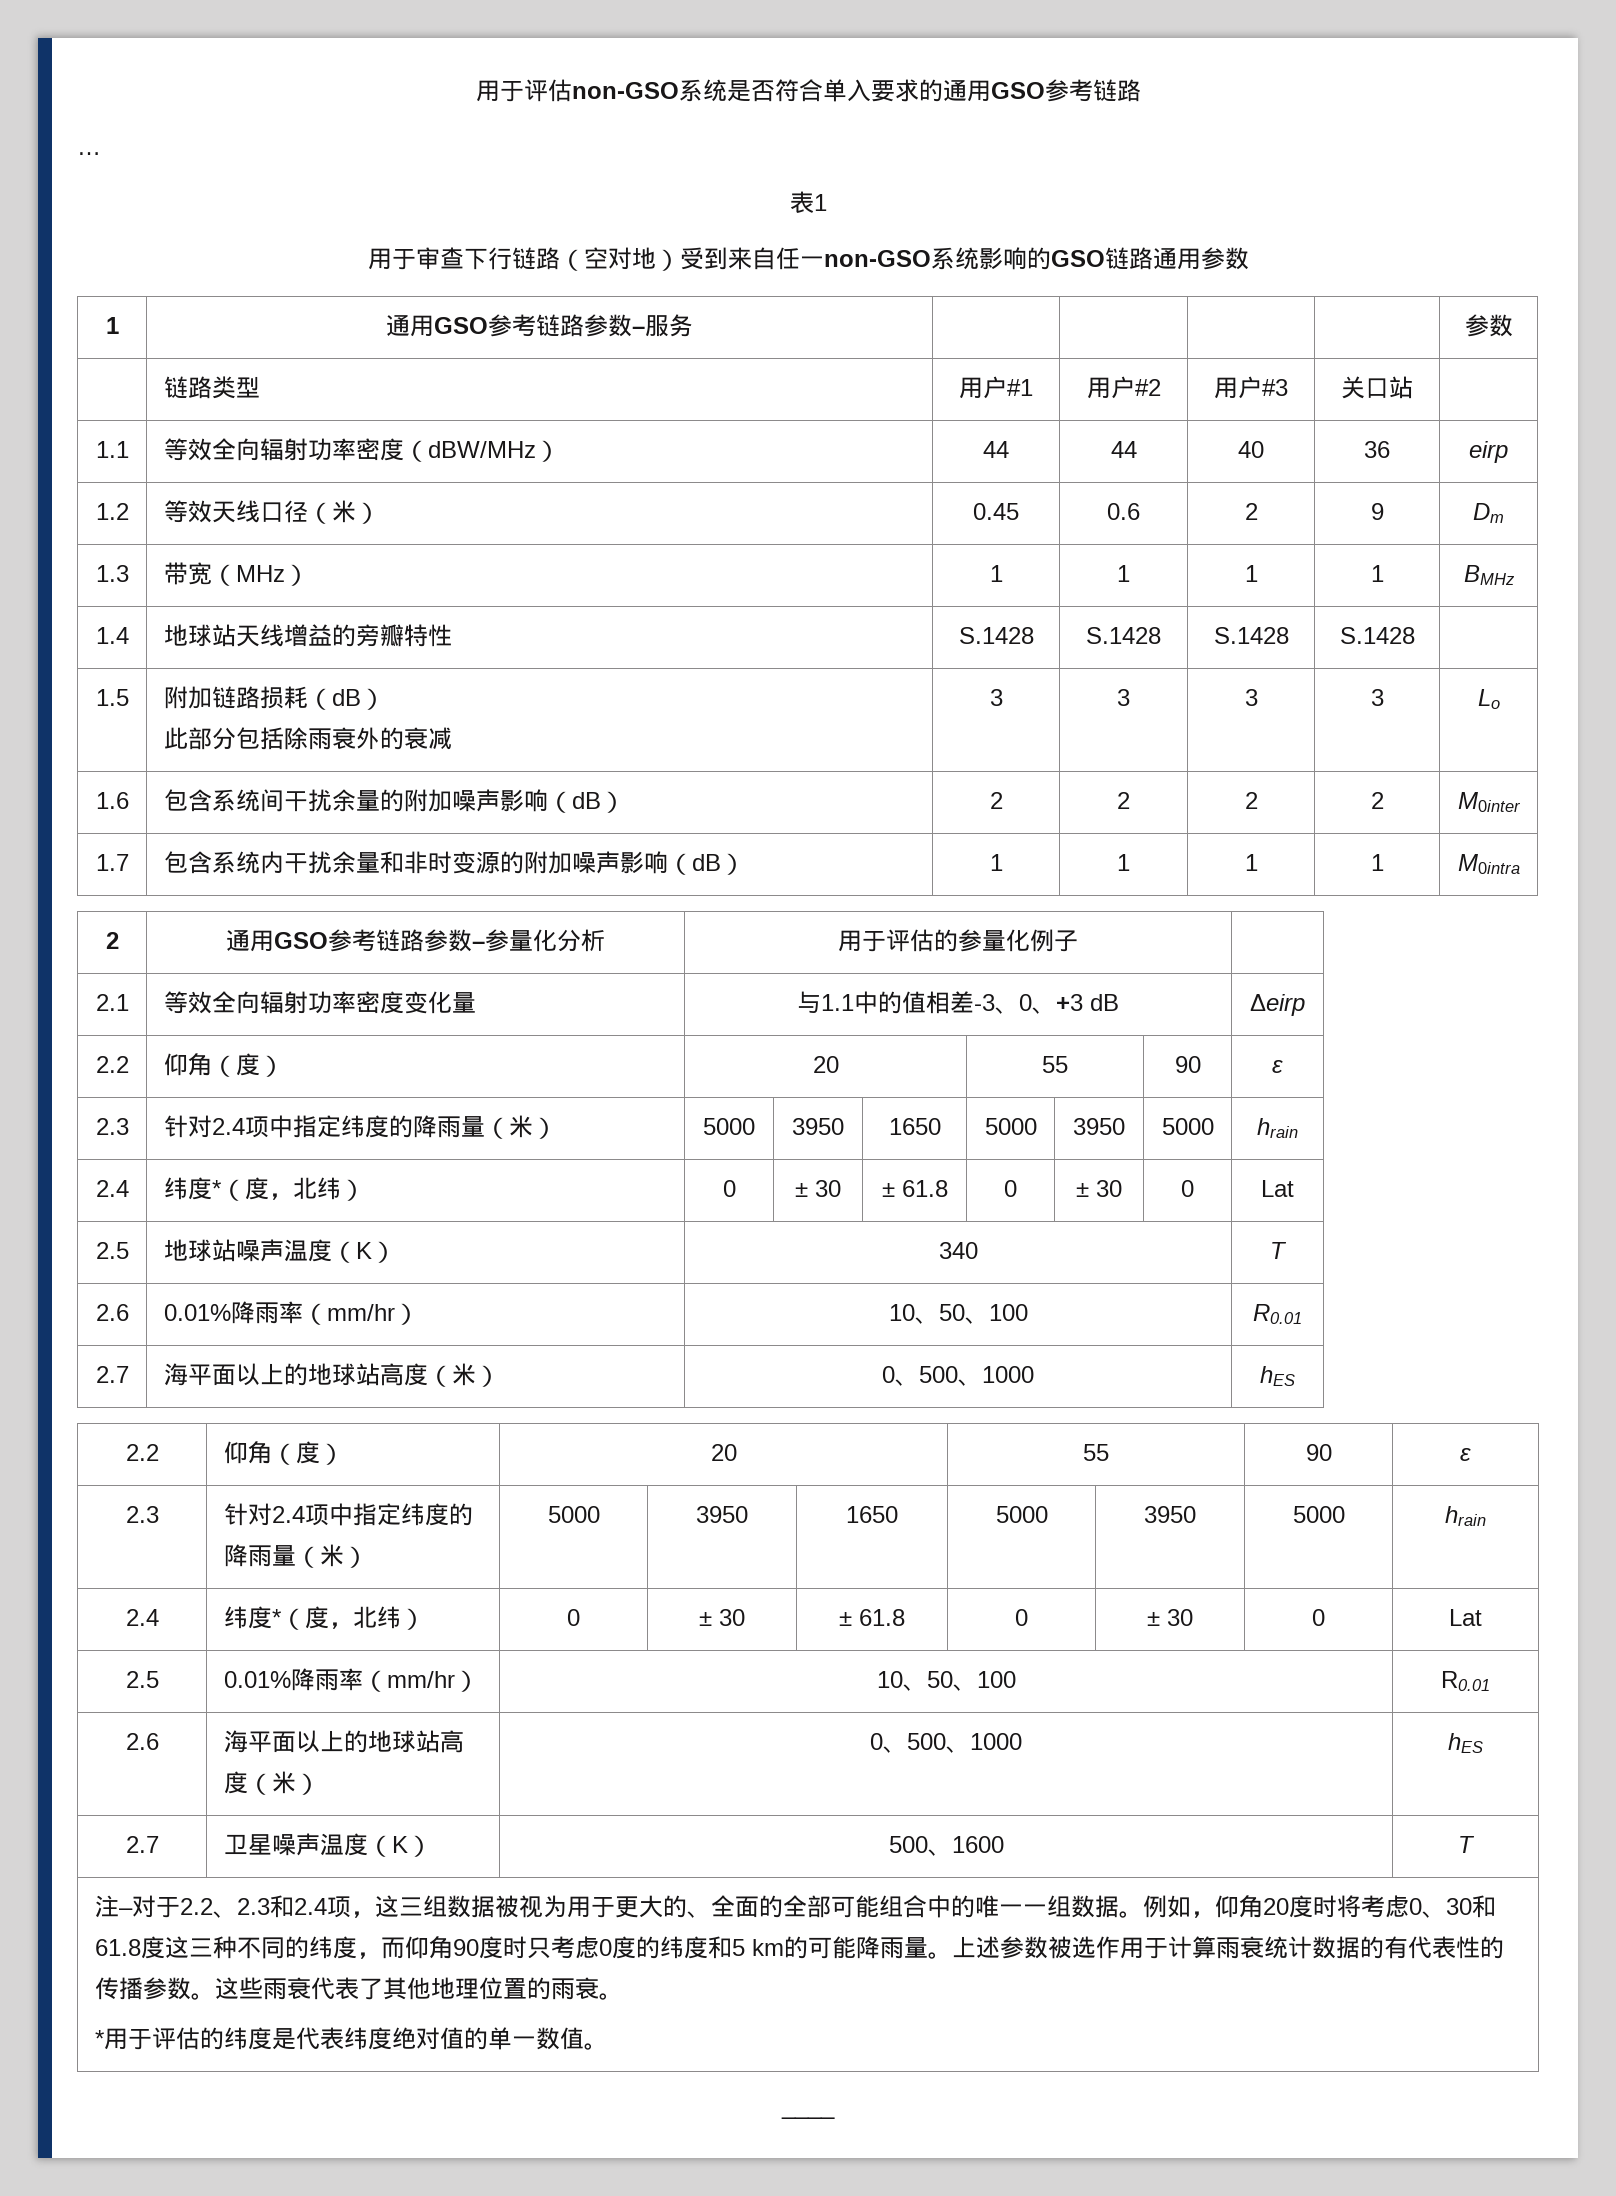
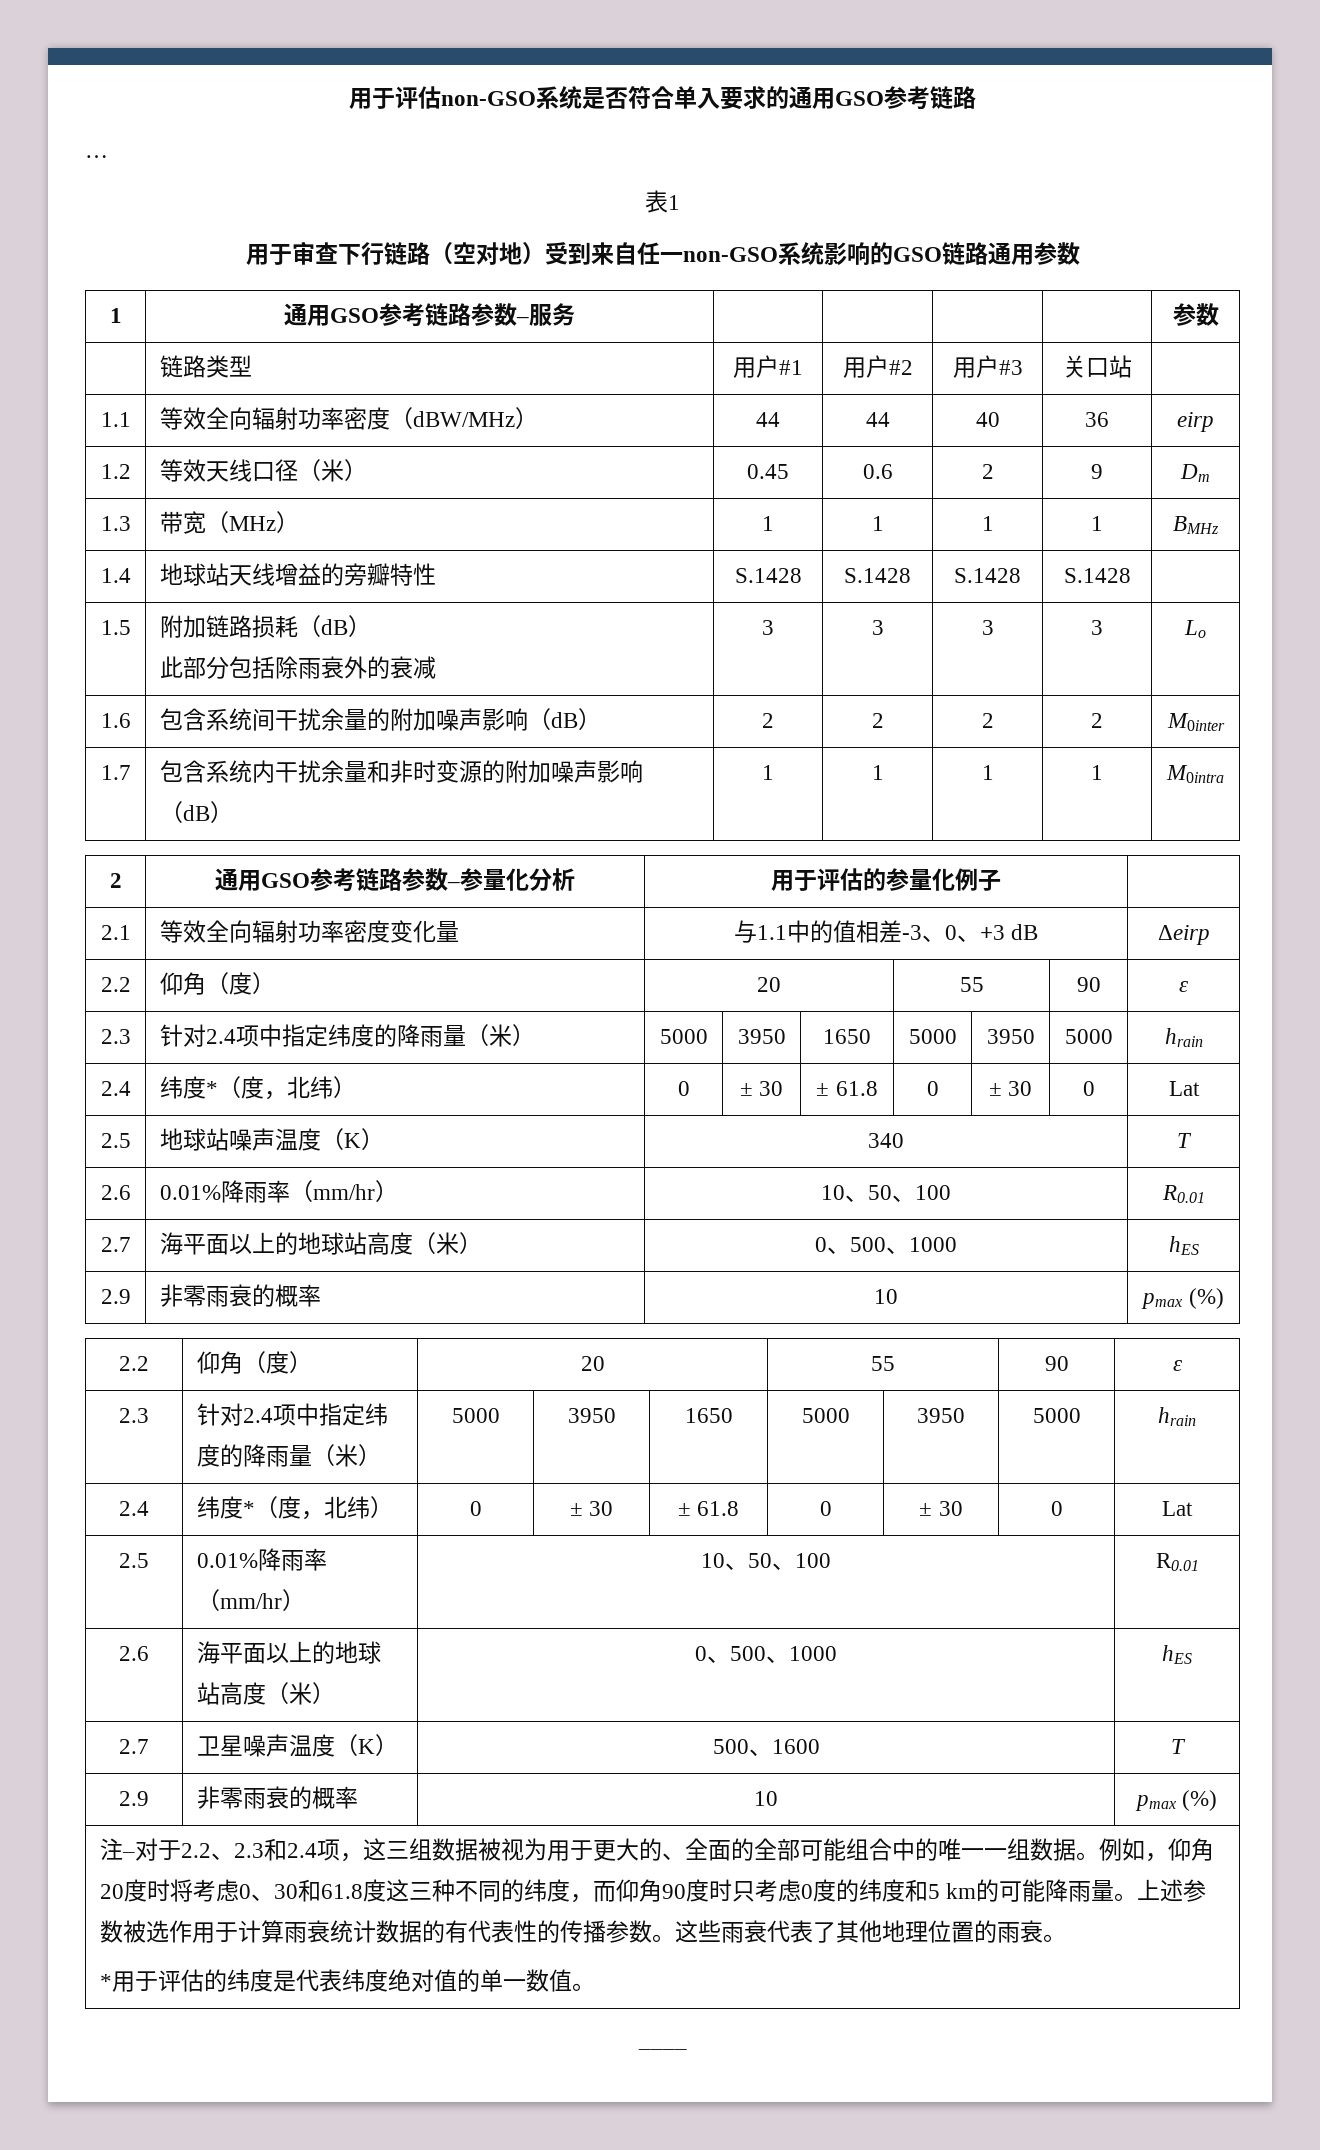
(1295, 1376) none -> [100,1289,131,1304] [159,1284,321,1307] [874,1289,898,1304] [1141,1288,1224,1309] // 2.9 | 非零雨衰的概率 | 10 | pmax (%)
(1475, 1844) none -> [119,1791,149,1806] [196,1786,358,1809] [754,1791,778,1806] [1134,1790,1218,1811] // 2.9 | 非零雨衰的概率 | 10 | pmax (%)

